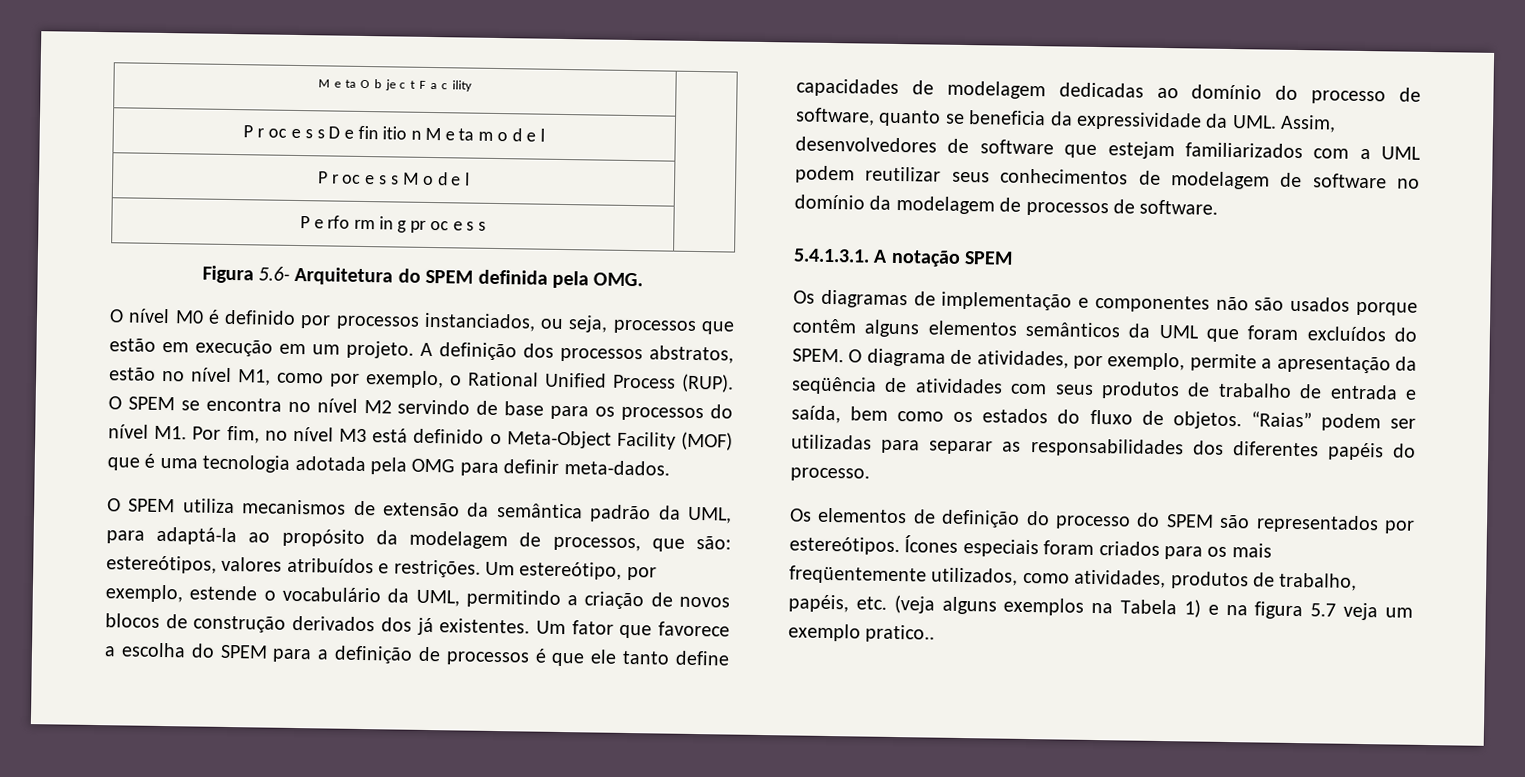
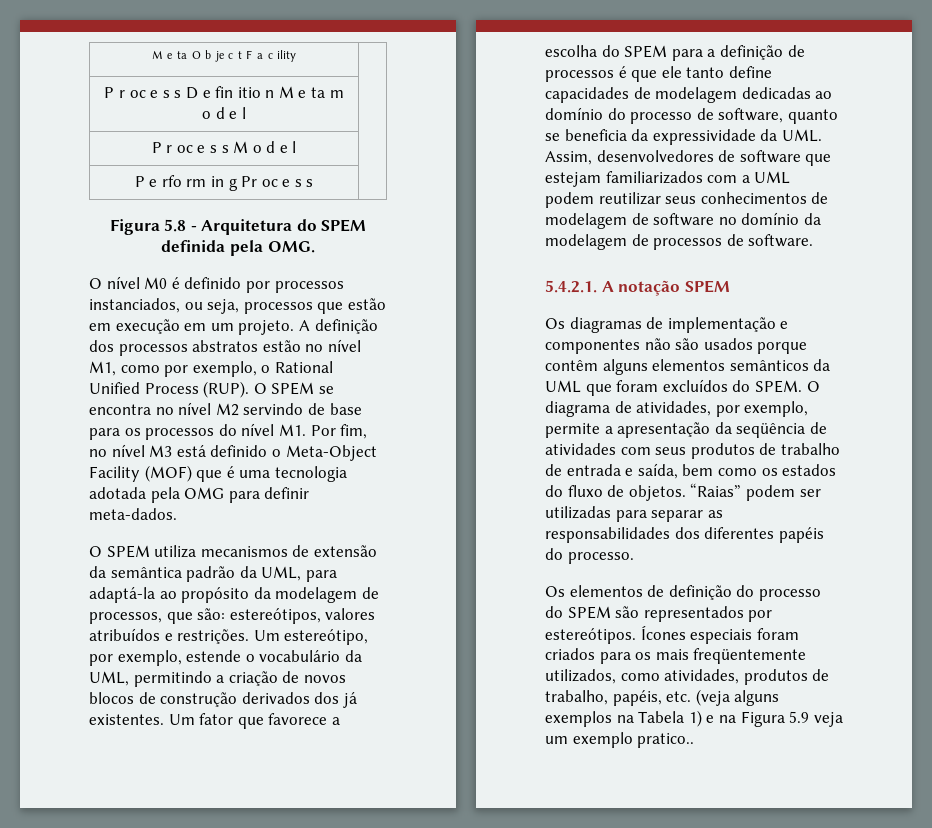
[409,220,426,233] pr -> [241,176,258,187] Pr
[258,266,290,281] 5.6- -> [164,219,197,232] 5.8 -
[649,345,734,364] abstratos, -> [192,340,259,352] abstratos
[793,248,870,263] 5.4.1.3.1. -> [545,280,597,293] 5.4.2.1.
[1254,601,1337,620] figura 5.7 -> [740,711,810,727] Figura 5.9

